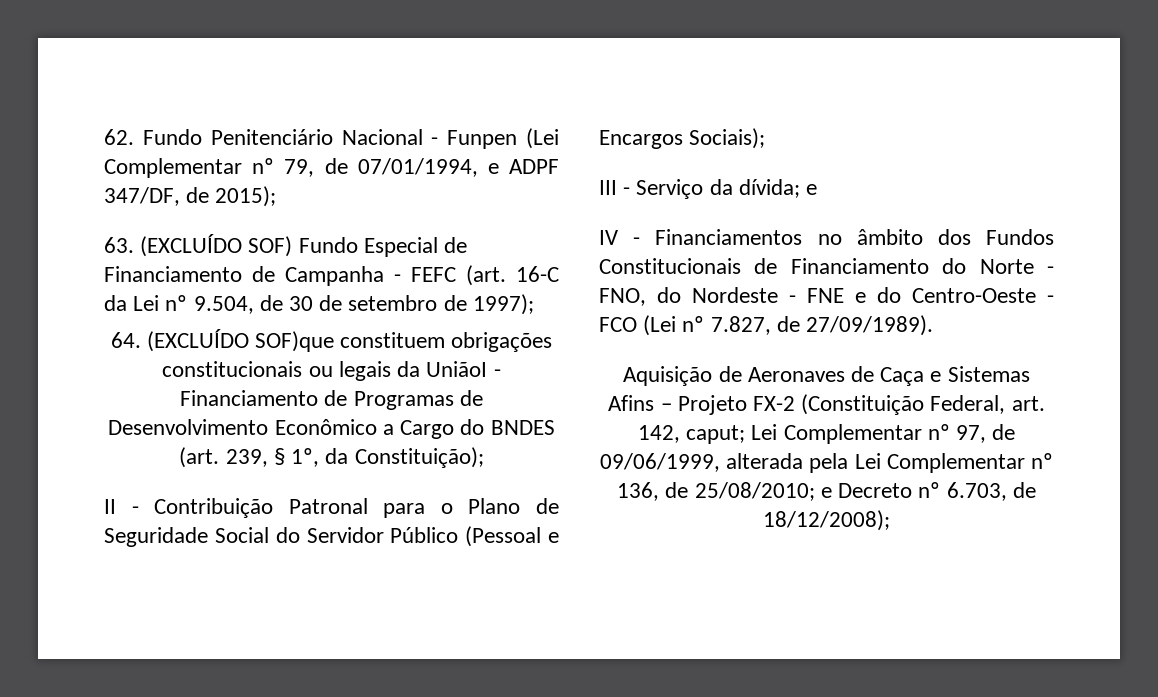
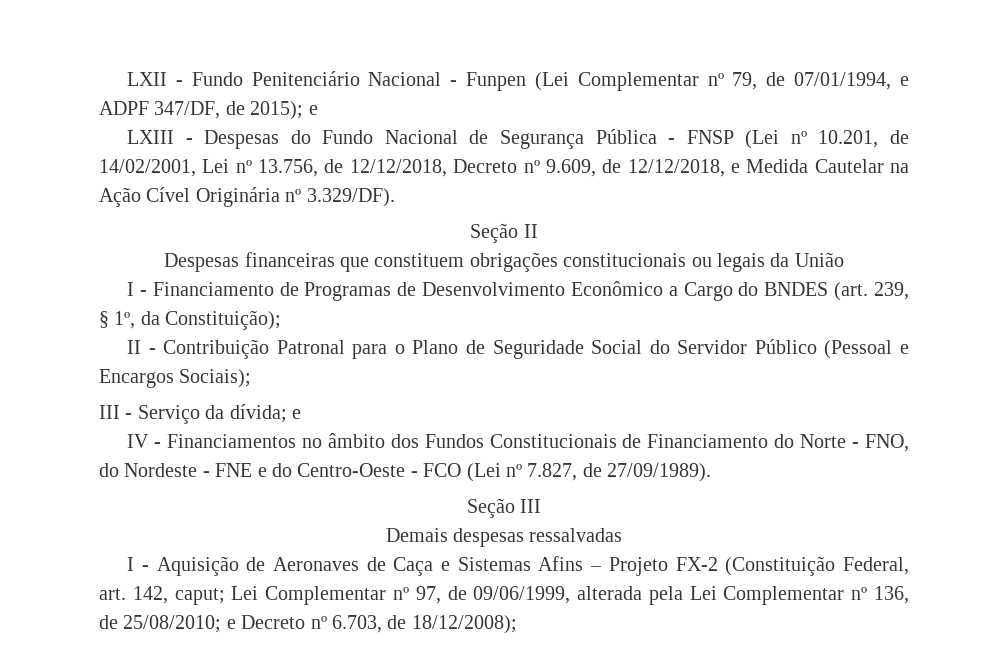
[104,129,134,145] 62. -> [127,72,183,86] LXII -
[104,234,468,257] [104,265,559,286] [104,294,534,315] [110,329,334,352] // 63. (EXCLUÍDO SOF) Fundo Especial de Financiamento de Campanha - FEFC (art. 16-C da Lei nº 9.504, de 30 de setembro de 1997); // 64. (EXCLUÍDO SOF)que -> [308,105,318,115] [127,129,910,149] [99,159,910,177] [99,187,395,207] [470,223,538,243] [164,252,369,272] e // LXIII - Despesas do Fundo Nacional de Segurança Pública - FNSP (Lei nº 10.201, de 14/02/2001, Lei nº 13.756, de 12/12/2018, Decreto nº 9.609, de 12/12/2018, e Medida Cautelar na Ação Cível Originária nº 3.329/DF). // Seção II // Despesas financeiras que
[426,361,488,377] UniãoI -> [794,252,844,267] [127,282,135,296] União // I
(934, 325) none -> [466,498,542,518] [385,528,623,547] [127,557,149,571] Seção III // Demais despesas ressalvadas // I -

